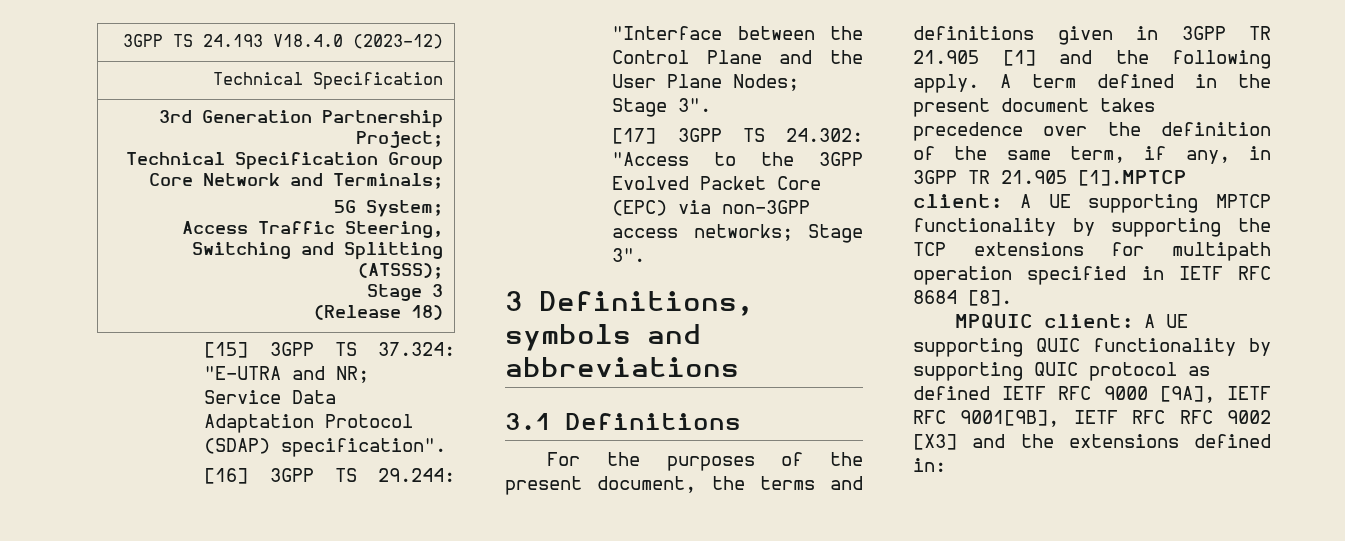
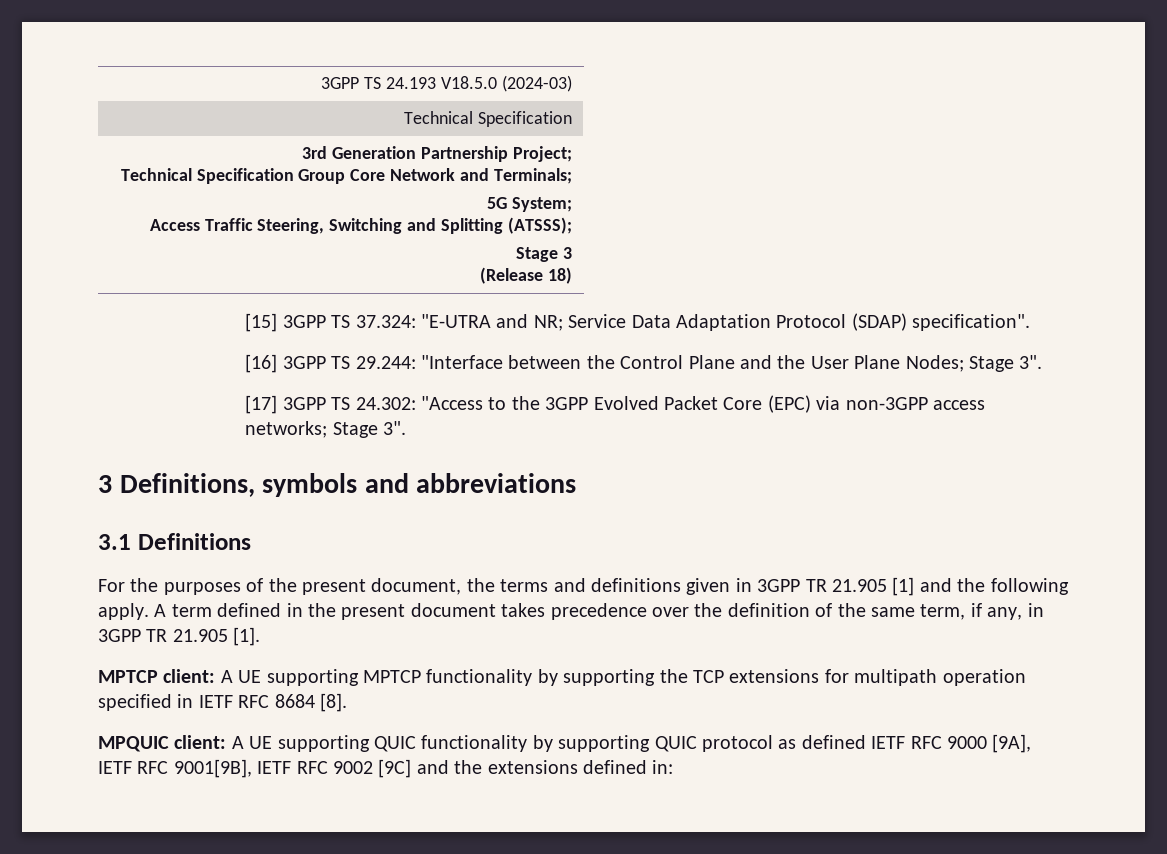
[273,34,444,49] V18.4.0 (2023-12) -> [440,75,572,92] V18.5.0 (2024-03)
[1078,170,1187,186] [1].MPTCP -> [233,627,261,646] [98,670,158,683] [1]. // MPTCP
[1179,410,1271,424] [913,434,957,450] RFC 9002 [X3] -> [333,759,412,778] 9002 [9C]

